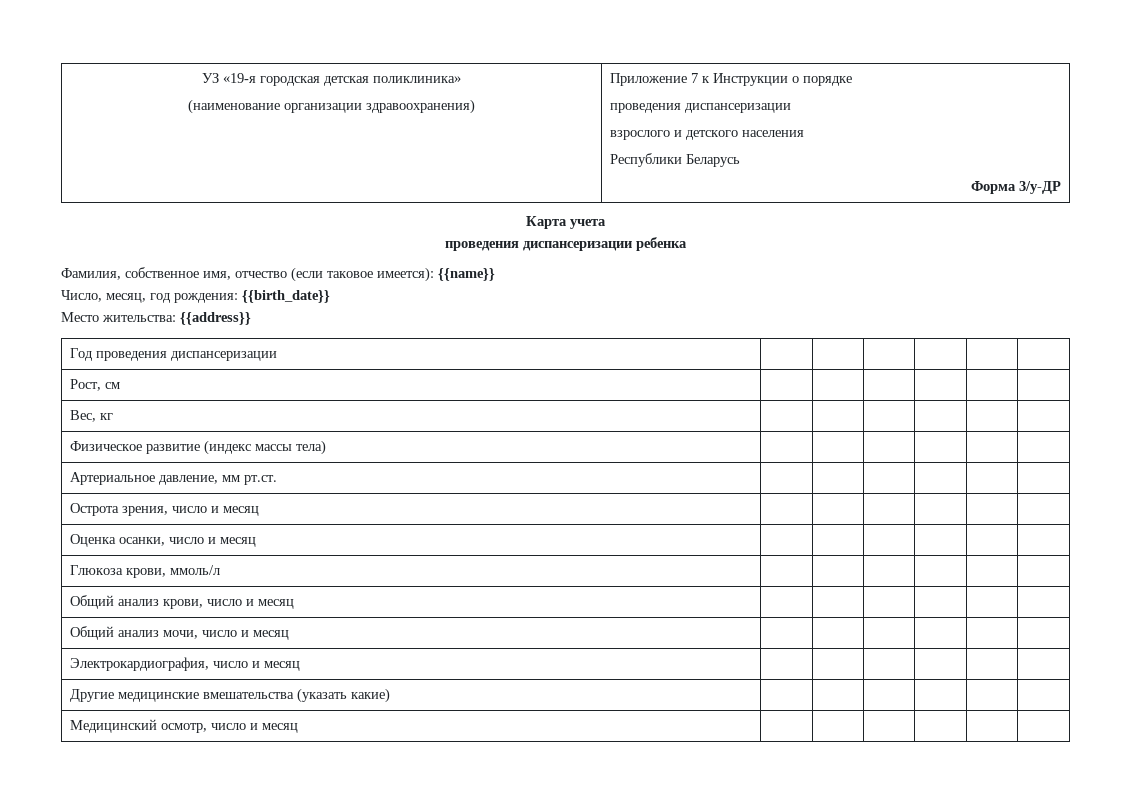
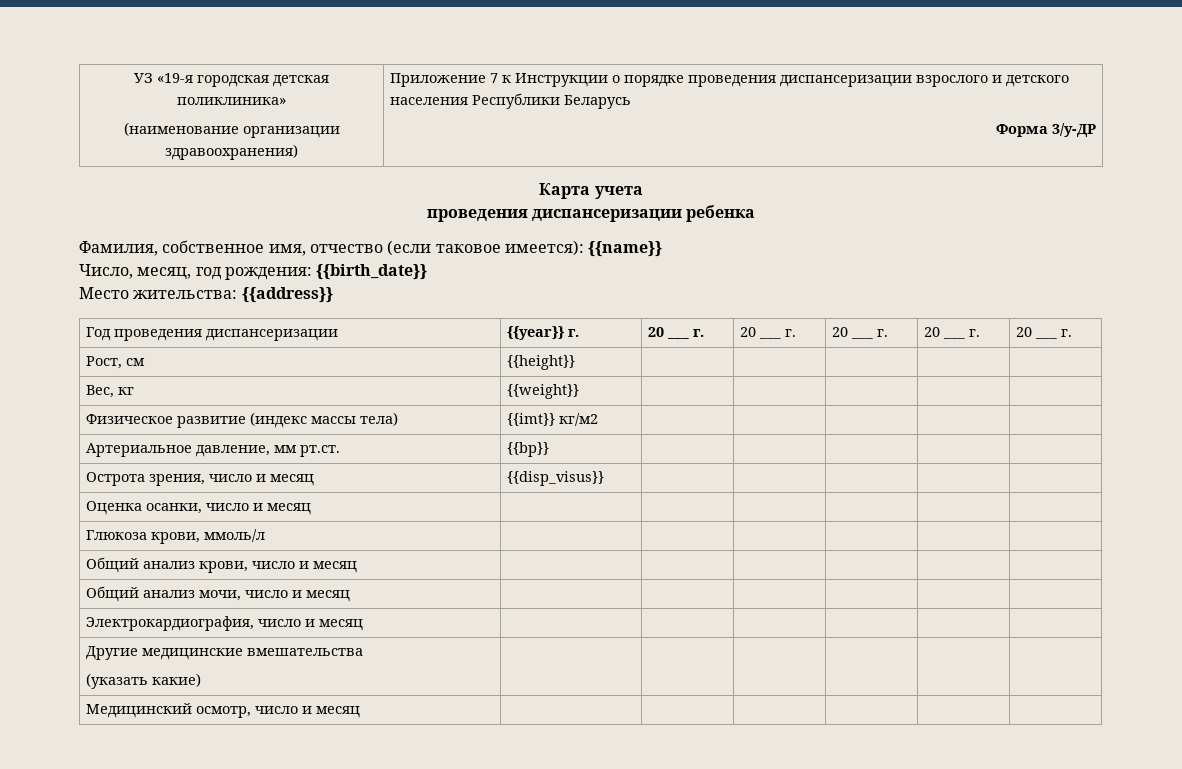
[609,103,791,113] // проведения диспансеризации // -> [687,75,912,87] проведения диспансеризации
(804, 133) // -> (468, 101) none
(277, 356) | | | | | -> [506,326,579,340] [647,327,664,337] [666,337,689,339] [692,329,704,337] [739,327,756,337] [758,337,781,339] [784,329,796,337] [831,327,848,337] [850,337,873,339] [876,329,888,337] [923,327,940,337] [942,337,965,339] [968,329,980,337] [1015,327,1032,337] [1034,337,1057,339] [1060,329,1072,337] {{year}} г. | 20 ___ г. | 20 ___ г. | 20 ___ г. | 20 ___ г. | 20 ___ г.
(120, 385) none -> [506,355,575,370] {{height}}
(113, 416) none -> [506,384,579,399] {{weight}}
(326, 447) none -> [506,413,598,426] {{imt}} кг/м2
(277, 480) none -> [506,442,549,457] {{bp}}
(259, 511) none -> [506,471,604,486] {{disp_visus}}
(294, 695) none -> (363, 652) //

